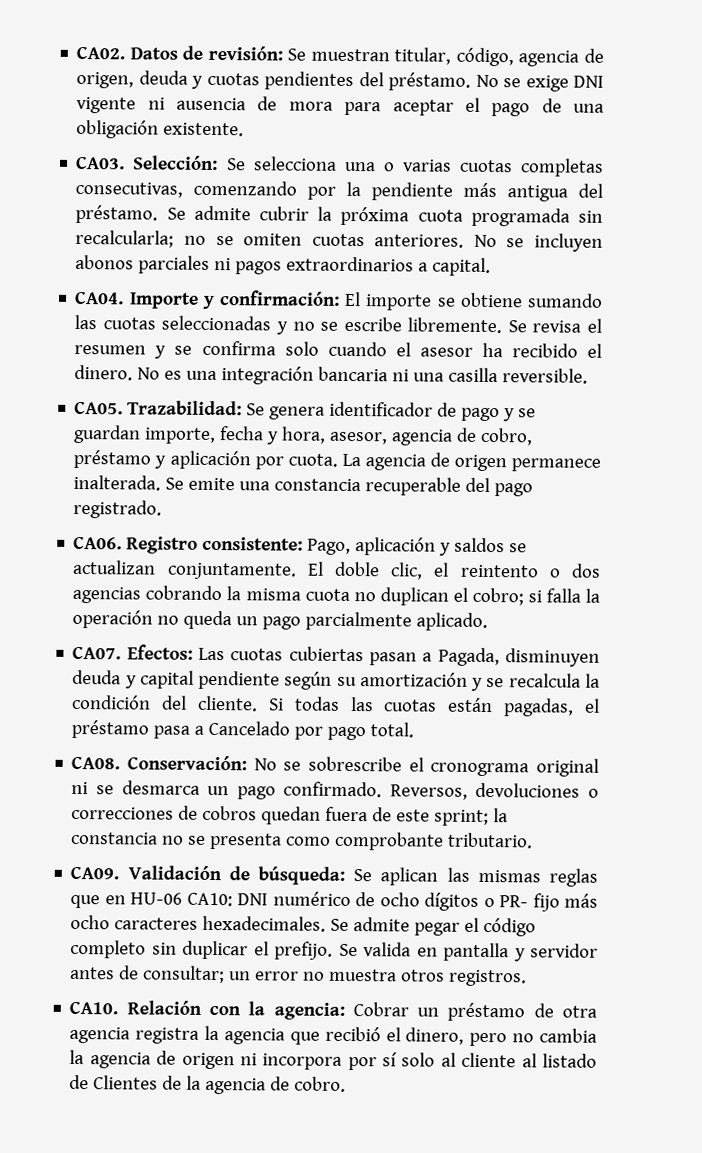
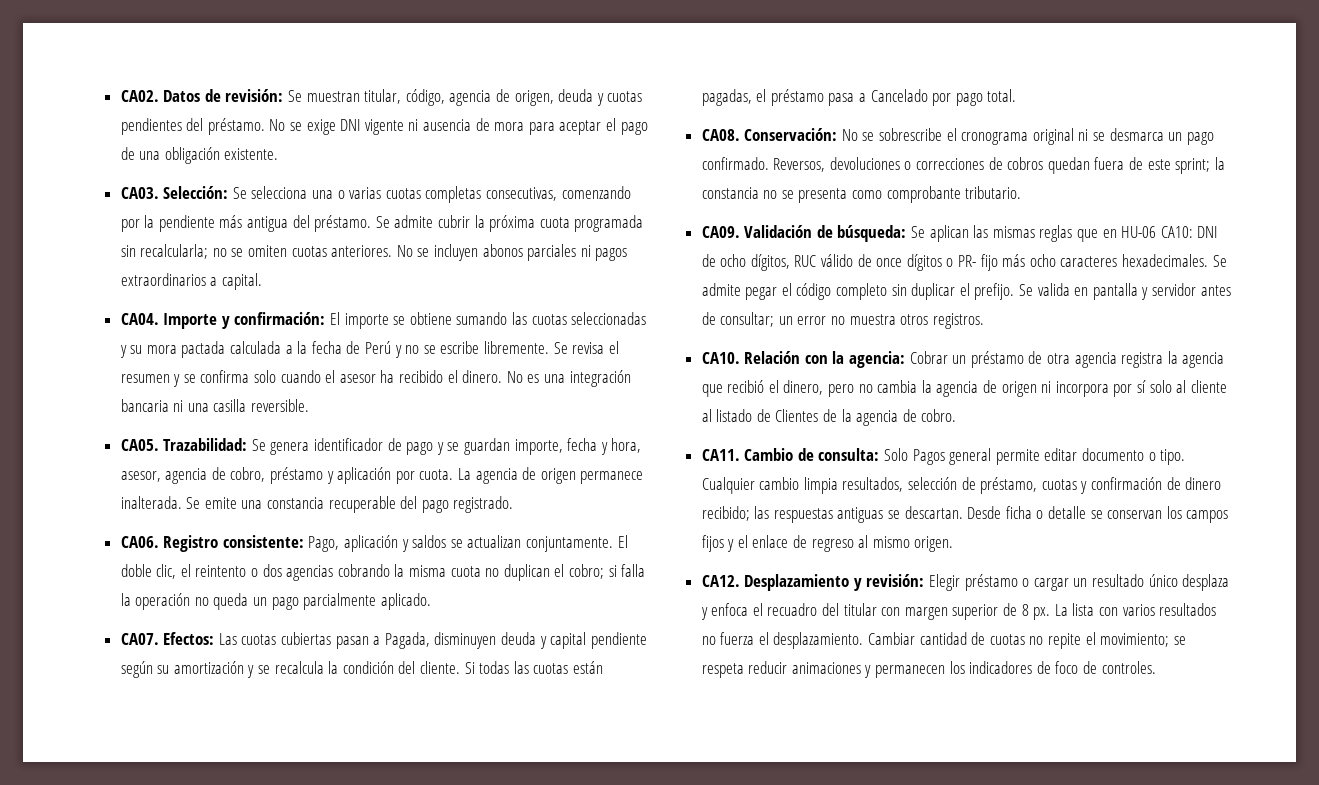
(289, 328) none -> [130,341,402,358] su mora pactada calculada a la fecha de Perú y
[272,891,351,907] numérico -> (1218, 232) none
(420, 899) none -> [750,254,903,271] dígitos, RUC válido de once
(347, 1084) none -> [701,448,1186,465] [701,477,1222,494] [701,506,1229,523] [701,535,954,552] [701,574,1230,591] [700,603,1217,620] [701,632,1186,649] [701,661,1156,678] // CA11. Cambio de consulta: Solo Pagos general permite editar documento o tipo. Cualquier cambio limpia resultados, selección de préstamo, cuotas y confirmación de dinero recibido; las respuestas antiguas se descartan. Desde ficha o detalle se conservan los campos fijos y el enlace de regreso al mismo origen. // CA12. Desplazamiento y revisión: Elegir préstamo o cargar un resultado único desplaza y enfoca el recuadro del titular con margen superior de 8 px. La lista con varios resultados no fuerza el desplazamiento. Cambiar cantidad de cuotas no repite el movimiento; se respeta reducir animaciones y permanecen los indicadores de foco de controles.

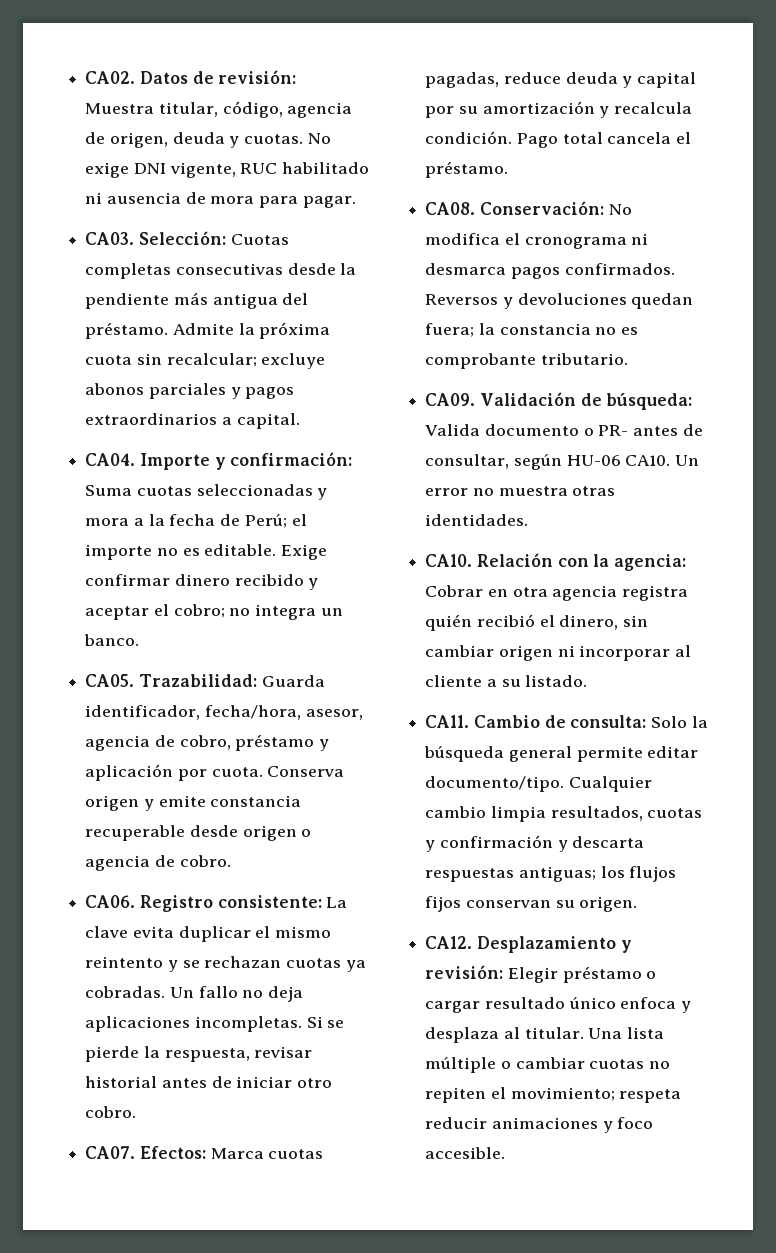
[288,90,360,102] Se muestran -> [85,103,155,114] Muestra
[607,91,643,102] [120,118,404,135] cuotas pendientes del préstamo. No se exige DNI vigente -> [244,133,331,144] [85,162,370,178] cuotas. No exige DNI vigente, RUC habilitado
[559,118,648,135] [120,147,279,164] [120,186,631,203] [120,219,140,232] aceptar el pago de una obligación existente. // CA03. Selección: Se selecciona una o varias cuotas completas consecutivas, comenzando por -> [302,196,356,208] [85,231,289,245] [85,263,336,279] pagar. // CA03. Selección: Cuotas completas consecutivas desde
[375,215,644,232] [120,244,479,261] Se admite cubrir la próxima cuota programada sin recalcularla; no se omiten cuotas anteriores. No se incluyen -> [172,322,331,339] [85,353,326,369] Admite la próxima cuota sin recalcular; excluye
[580,245,591,257] ni -> [230,387,241,399] y
[330,312,647,329] [119,341,619,358] [120,370,631,387] [120,399,310,412] [120,438,642,455] El importe se obtiene sumando las cuotas seleccionadas y su mora pactada calculada a la fecha de Perú y no se escribe libremente. Se revisa el resumen y se confirma solo cuando el asesor ha recibido el dinero. No es una integración bancaria ni una casilla reversible. // CA05. Trazabilidad: Se genera identificador de pago y se guardan importe, fecha y hora, -> [85,484,328,500] [85,514,307,528] [85,544,328,560] [85,574,319,590] [85,604,343,620] [84,634,140,646] [85,674,325,687] [85,705,301,720] Suma cuotas seleccionadas y mora a la fecha de Perú; el importe no es editable. Exige confirmar dinero recibido y aceptar el cobro; no integra un banco. // CA05. Trazabilidad: Guarda identificador, fecha/hora,
[458,467,644,484] [120,496,514,513] [120,535,628,552] [120,564,646,581] [120,593,431,610] [120,632,497,649] La agencia de origen permanece inalterada. Se emite una constancia recuperable del pago registrado. // CA06. Registro consistente: Pago, aplicación y saldos se actualizan conjuntamente. El doble clic, el reintento o dos agencias cobrando la misma cuota no duplican el cobro; si falla la operación no queda un pago parcialmente aplicado. // CA07. Efectos: Las cuotas cubiertas pasan a Pagada, disminuyen -> [267,766,345,777] [85,795,302,811] [85,825,312,841] [85,855,231,871] [85,895,348,912] [85,926,332,942] [85,956,366,972] [85,986,304,1002] [85,1016,345,1032] [85,1046,313,1062] [85,1076,333,1088] [85,1106,137,1118] [85,1146,324,1159] [425,72,561,88] Conserva origen y emite constancia recuperable desde origen o agencia de cobro. // CA06. Registro consistente: La clave evita duplicar el mismo reintento y se rechazan cuotas ya cobradas. Un fallo no deja aplicaciones incompletas. Si se pierde la respuesta, revisar historial antes de iniciar otro cobro. // CA07. Efectos: Marca cuotas pagadas, reduce
[590,632,647,649] [120,661,153,678] pendiente según -> [425,106,455,118] por
[258,661,603,674] [701,89,1017,106] [701,128,1214,145] [701,157,1225,174] [701,187,883,203] se recalcula la condición del cliente. Si todas las cuotas están pagadas, el préstamo pasa a Cancelado por pago total. // CA08. Conservación: No se sobrescribe el cronograma original ni se desmarca un pago confirmado. Reversos, devoluciones o correcciones de cobros quedan fuera de este sprint; la constancia no se presenta como -> [614,102,693,114] [425,131,692,148] [425,161,509,178] [425,201,632,215] [425,233,649,249] [425,263,675,279] [425,293,694,309] [425,323,639,337] recalcula condición. Pago total cancela el préstamo. // CA08. Conservación: No modifica el cronograma ni desmarca pagos confirmados. Reversos y devoluciones quedan fuera; la constancia no es
[911,225,1218,242] [701,254,1227,271] [701,283,1231,300] [701,312,793,327] Se aplican las mismas reglas que en HU-06 CA10: DNI de ocho dígitos, RUC válido de once dígitos o PR- fijo más ocho caracteres hexadecimales. Se admite pegar el código completo sin duplicar el prefijo. Se valida en pantalla y servidor antes de consultar; un -> [425,424,703,436] [425,454,700,470] Valida documento o PR- antes de consultar, según HU-06 CA10. Un
[900,313,984,329] otros registros. -> [572,486,616,496] [425,514,529,526] otras identidades.
[952,351,1225,368] [701,380,1227,397] [701,409,957,426] un préstamo de otra agencia registra la agencia que recibió el dinero, pero no cambia la agencia de origen ni incorpora por sí solo al cliente al listado de Clientes de la agencia de cobro. -> [487,585,689,601] [425,614,649,631] [425,645,692,661] [425,675,588,687] en otra agencia registra quién recibió el dinero, sin cambiar origen ni incorporar al cliente a su listado.
[912,449,945,465] Pagos -> [691,716,708,728] [424,746,505,762] la búsqueda
[1082,448,1186,465] documento o tipo. -> [425,776,565,792] documento/tipo.
[908,477,1222,494] [701,506,1229,523] [701,535,910,552] selección de préstamo, cuotas y confirmación de dinero recibido; las respuestas antiguas se descartan. Desde ficha o detalle se conservan los campos fijos y el enlace de regreso al mismo -> [647,808,703,818] [425,835,645,852] [425,866,677,882] [425,896,575,912] cuotas y confirmación y descarta respuestas antiguas; los flujos fijos conservan su
[1073,578,1088,587] un -> (481, 1007) none
[1182,574,1230,591] [700,603,1217,620] [701,632,986,649] desplaza y enfoca el recuadro del titular con margen superior de 8 px. La lista con varios resultados no fuerza el desplazamiento. Cambiar cantidad de -> [620,997,692,1013] [425,1027,665,1043] [425,1057,585,1073] enfoca y desplaza al titular. Una lista múltiple o cambiar
[1048,633,1082,649] repite -> [425,1087,487,1103] repiten
[1173,636,1186,645] se -> (615, 1094) none
[875,661,1156,678] permanecen los indicadores de foco de controles. -> [617,1117,654,1129] [425,1147,506,1159] foco accesible.

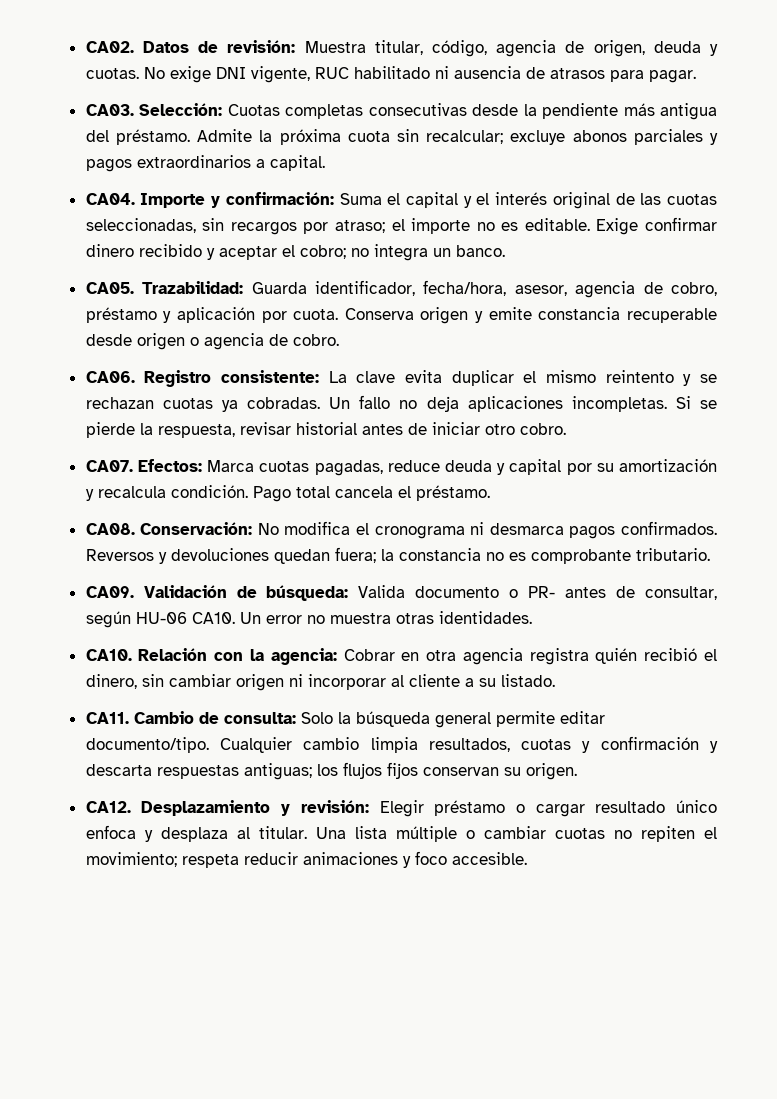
[210,196,255,204] mora -> [549,68,605,79] atrasos
[136,484,328,500] [85,514,287,528] cuotas seleccionadas y mora a la fecha de Perú; -> [387,192,717,209] [85,218,385,235] el capital y el interés original de las cuotas seleccionadas, sin recargos por atraso;

